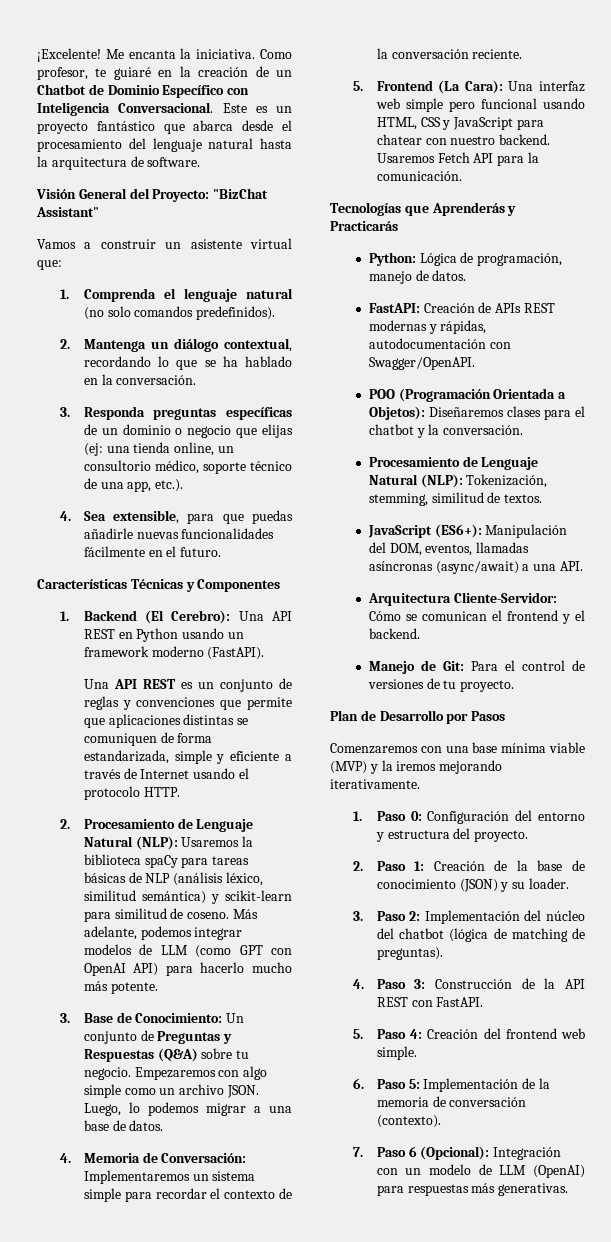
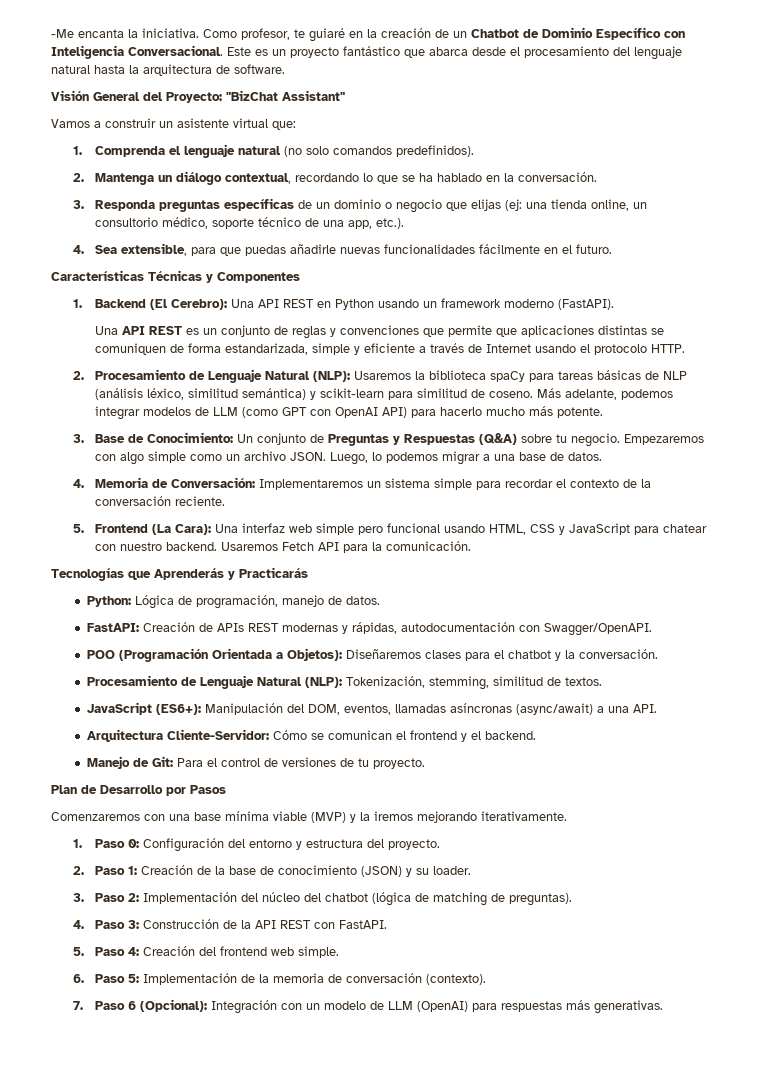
[37,48,124,62] ¡Excelente! Me -> [51,29,74,38] -Me

